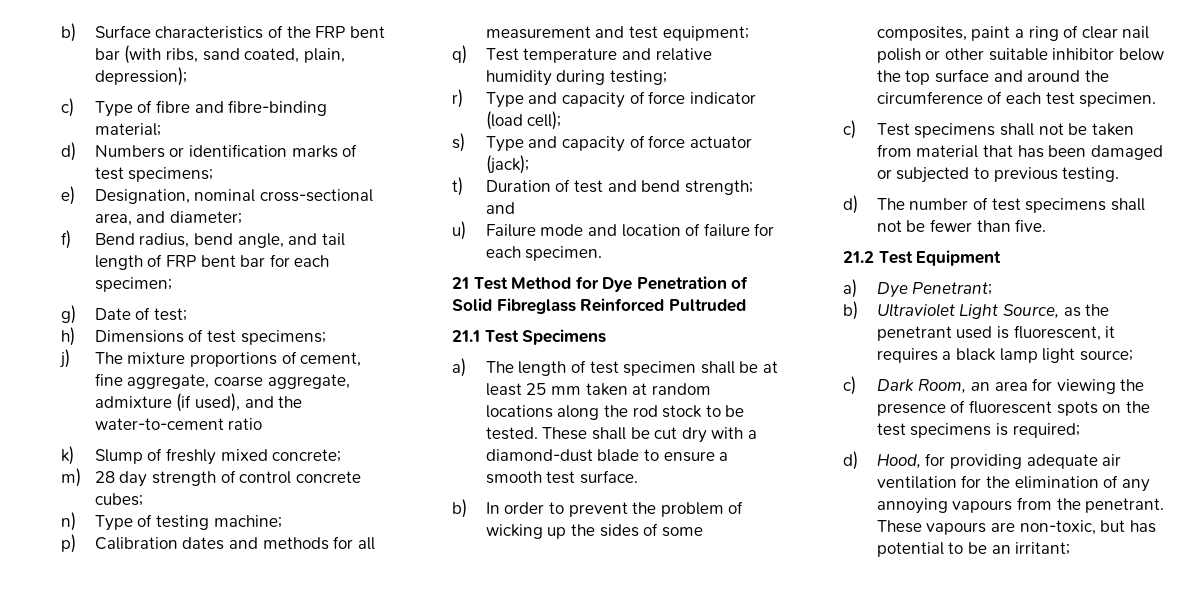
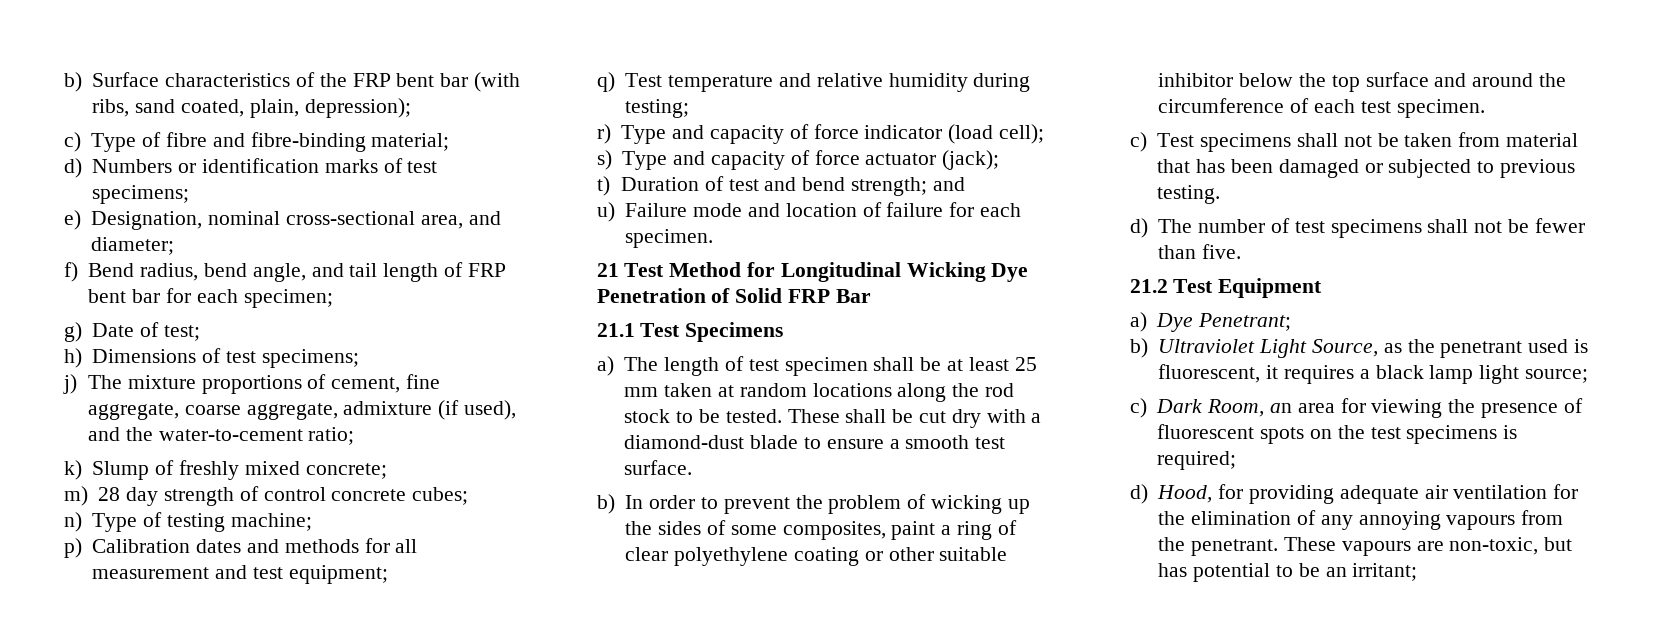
[228,418,263,430] ratio -> [308,427,355,445] ratio;
(599, 282) none -> [780,262,986,282] Longitudinal Wicking
[496,298,746,314] Fibreglass Reinforced Pultruded -> [787,289,871,303] FRP Bar
[1122,26,1150,39] [876,48,921,63] nail polish -> [674,547,859,566] polyethylene coating

